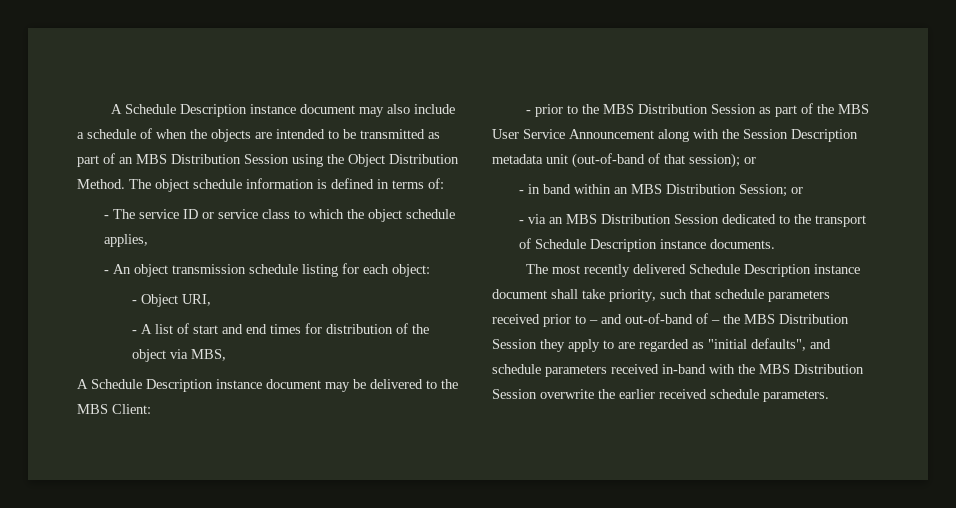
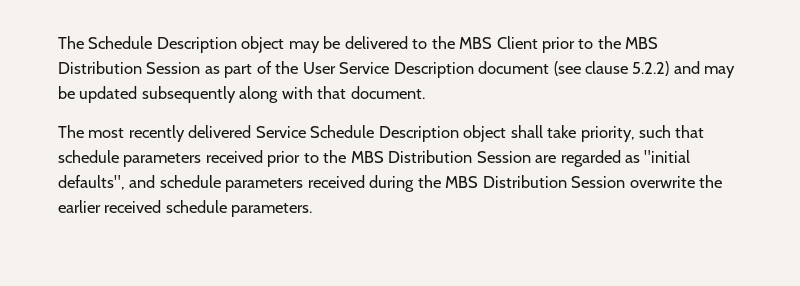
[111,104,456,117] [77,128,440,142] [77,153,459,167] [77,178,444,192] [104,209,456,222] [104,234,149,247] [104,263,431,277] [131,294,211,307] [131,323,429,334] [131,349,226,362] [77,379,321,392] A Schedule Description instance document may also include a schedule of when the objects are intended to be transmitted as part of an MBS Distribution Session using the Object Distribution Method. The object schedule information is defined in terms of: // - The service ID or service class to which the object schedule applies, // - An object transmission schedule listing for each object: // - Object URI, // - A list of start and end times for distribution of the object via MBS, // A Schedule Description instance document -> [58,36,285,53] The Schedule Description object
[112,404,151,414] [526,110,532,114] Client: // - -> [496,36,538,49] Client
[838,104,870,114] MBS -> (299, 67) none
[569,129,858,142] [492,153,756,168] [519,184,804,197] [519,214,867,227] [519,238,776,252] Announcement along with the Session Description metadata unit (out-of-band of that session); or // - in band within an MBS Distribution Session; or // - via an MBS Distribution Session dedicated to the transport of Schedule Description instance documents. -> [393,61,736,78] [58,86,425,103] Description document (see clause 5.2.2) and may be updated subsequently along with that document.
[689,264,861,277] [492,289,547,299] Schedule Description instance document -> [255,125,507,142] Service Schedule Description object
[589,313,849,324] [492,339,614,352] – and out-of-band of – the MBS Distribution Session they apply to -> [323,150,531,163] the MBS Distribution Session
[662,364,735,374] in-band with -> [369,175,415,192] during

